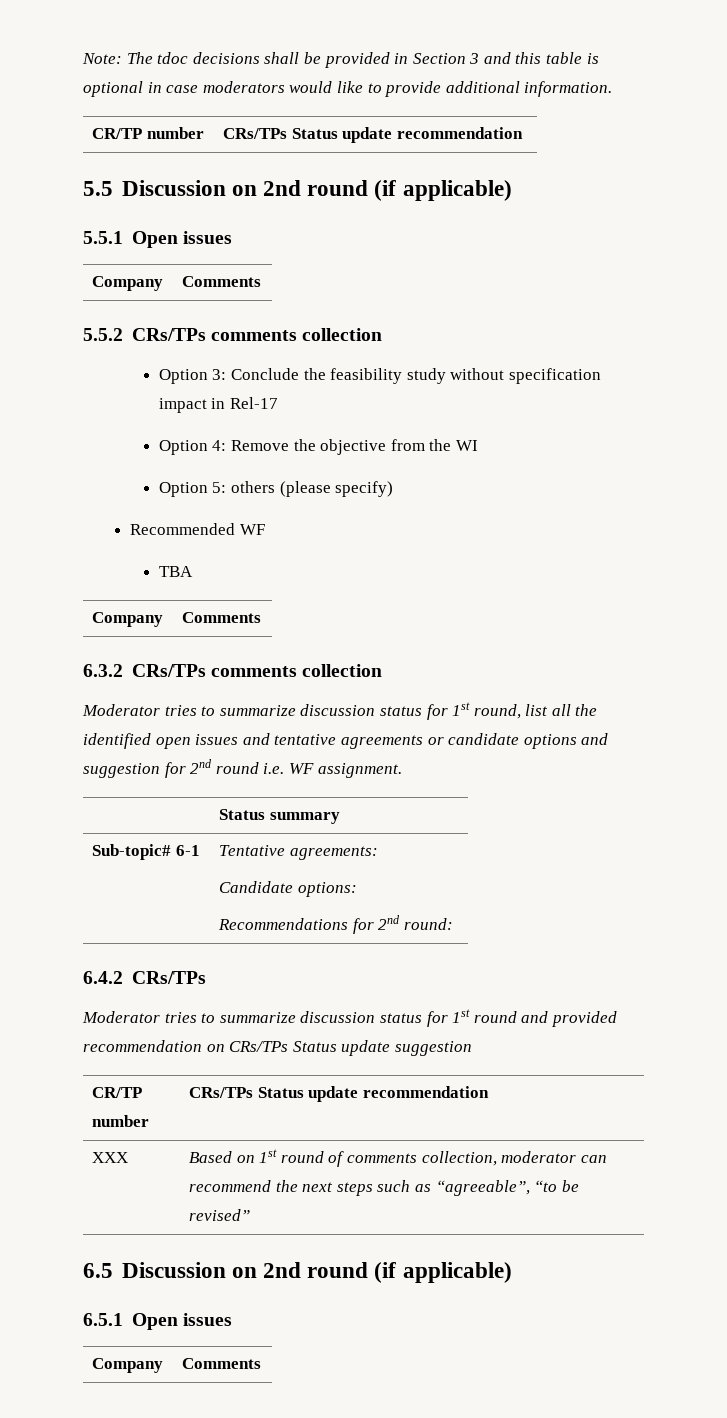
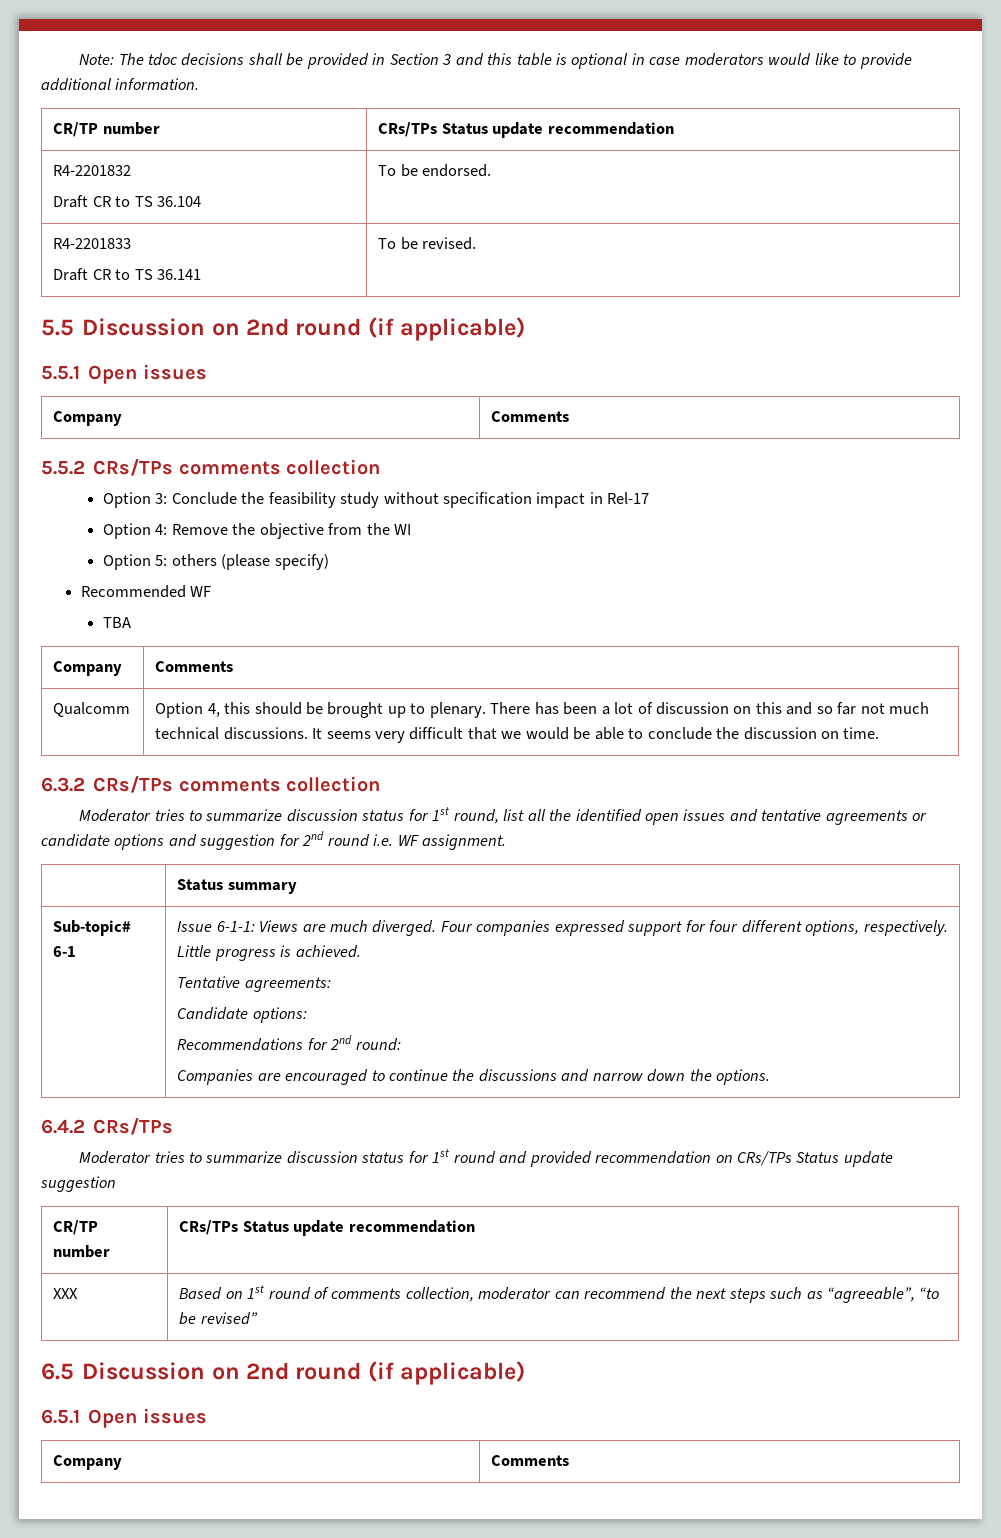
(523, 133) none -> [53,165,132,176] [53,195,202,208] [378,164,492,177] [53,238,132,249] [53,268,202,281] [378,237,477,250] // R4-2201832 // Draft CR to TS 36.104 | To be endorsed. // R4-2201833 // Draft CR to TS 36.141 | To be revised.
(262, 617) none -> [53,702,131,717] [155,702,930,718] [155,727,880,743] // Qualcomm | Option 4, this should be brought up to plenary. There has been a lot of discussion on this and so far not much technical discussions. It seems very difficult that we would be able to conclude the discussion on time.
(200, 850) none -> [177,920,948,936] [177,945,361,961] Issue 6-1-1: Views are much diverged. Four companies expressed support for four different options, respectively. Little progress is achieved. //
(453, 924) none -> [177,1069,771,1085] // Companies are encouraged to continue the discussions and narrow down the options.

